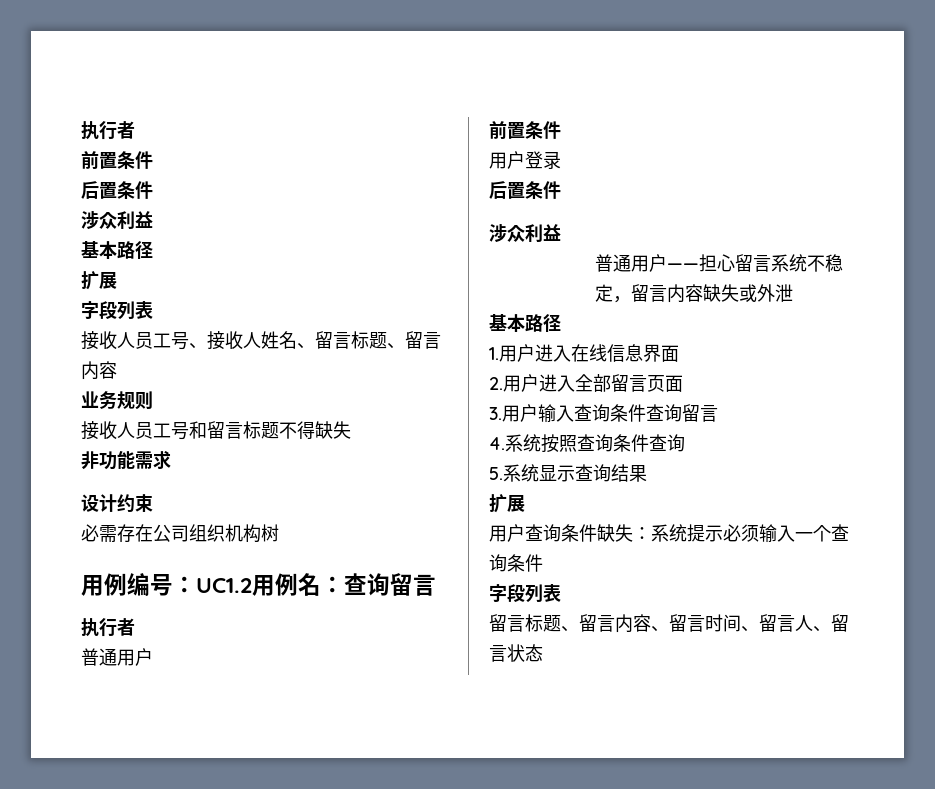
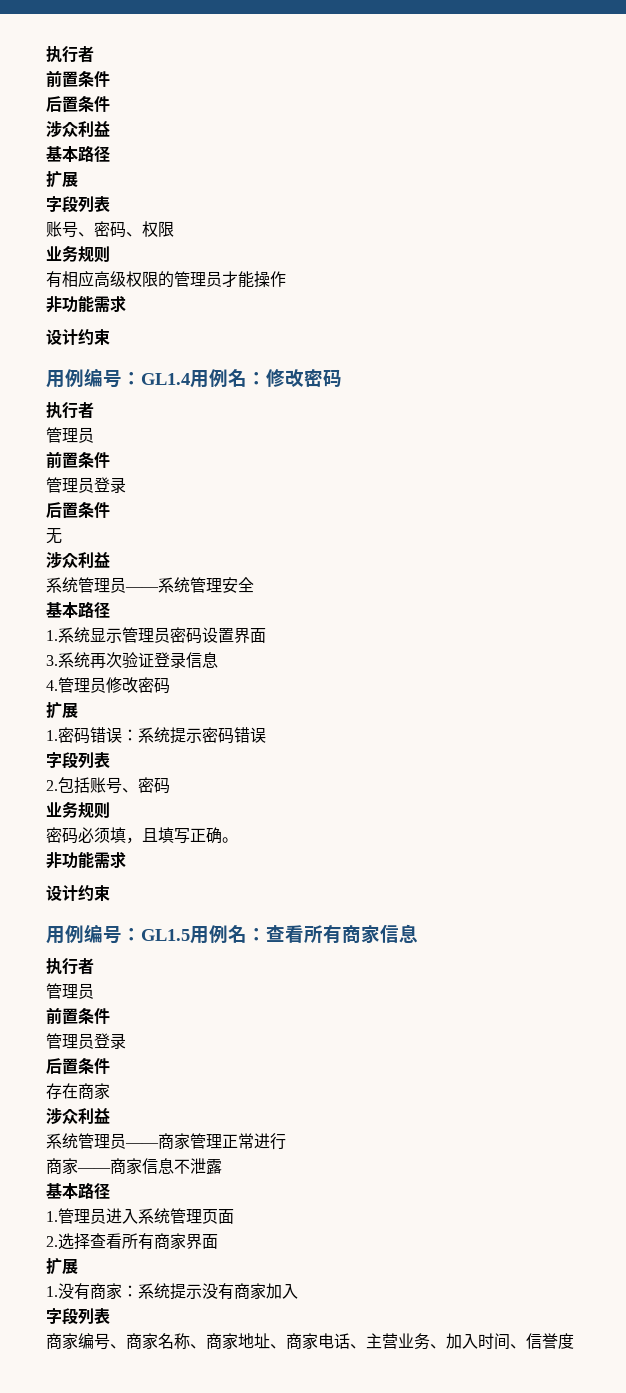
[81,331,441,350] [81,361,117,380] [81,391,153,410] [81,421,351,440] [81,450,171,470] [81,494,153,512] [81,524,279,543] [81,573,436,596] [81,618,135,637] [81,648,153,666] [489,121,561,140] [489,151,561,169] [489,181,561,199] [489,224,561,243] [595,254,844,272] [595,284,794,303] [489,314,561,332] [489,344,679,362] [489,374,683,392] [489,404,718,423] [489,434,685,453] [489,464,647,482] [489,494,525,513] [489,524,849,543] [489,554,543,572] [489,584,561,603] [489,614,849,633] [489,644,543,662] 接收人员工号、接收人姓名、留言标题、留言内容 // 业务规则 // 接收人员工号和留言标题不得缺失 // 非功能需求 // 设计约束 // 必需存在公司组织机构树 // 用例编号：UC1.2用例名：查询留言 // 执行者 // 普通用户 // 前置条件 // 用户登录 // 后置条件 // 涉众利益 // 普通用户――担心留言系统不稳定，留言内容缺失或外泄 // 基本路径 // 1.用户进入在线信息界面 // 2.用户进入全部留言页面 // 3.用户输入查询条件查询留言 // 4.系统按照查询条件查询 // 5.系统显示查询结果 // 扩展 // 用户查询条件缺失：系统提示必须输入一个查询条件 // 字段列表 // 留言标题、留言内容、留言时间、留言人、留言状态 -> [46,221,174,238] [46,245,110,263] [46,270,286,288] [46,295,126,313] [46,329,110,345] [46,368,342,388] [46,401,94,419] [46,427,94,443] [46,451,110,469] [46,477,126,493] [46,501,110,519] [46,528,62,544] [46,551,110,569] [46,577,254,593] [46,601,110,618] [46,627,266,644] [46,652,218,669] [46,677,170,694] [46,701,78,719] [46,727,266,744] [46,752,110,769] [46,777,170,794] [46,801,110,819] [46,827,238,844] [46,851,126,869] [46,885,110,901] [46,924,418,944] [46,957,94,975] [46,983,94,999] [46,1007,110,1025] [46,1033,126,1049] [46,1057,110,1075] [46,1083,110,1100] [46,1107,110,1125] [46,1133,286,1150] [46,1158,222,1175] [46,1182,110,1199] [46,1208,234,1224] [46,1233,218,1250] [46,1257,78,1275] [46,1283,298,1300] [46,1308,110,1325] [46,1333,574,1350] 账号、密码、权限 // 业务规则 // 有相应高级权限的管理员才能操作 // 非功能需求 // 设计约束 // 用例编号：GL1.4用例名：修改密码 // 执行者 // 管理员 // 前置条件 // 管理员登录 // 后置条件 // 无 // 涉众利益 // 系统管理员――系统管理安全 // 基本路径 // 1.系统显示管理员密码设置界面 // 3.系统再次验证登录信息 // 4.管理员修改密码 // 扩展 // 1.密码错误：系统提示密码错误 // 字段列表 // 2.包括账号、密码 // 业务规则 // 密码必须填，且填写正确。 // 非功能需求 // 设计约束 // 用例编号：GL1.5用例名：查看所有商家信息 // 执行者 // 管理员 // 前置条件 // 管理员登录 // 后置条件 // 存在商家 // 涉众利益 // 系统管理员――商家管理正常进行 // 商家——商家信息不泄露 // 基本路径 // 1.管理员进入系统管理页面 // 2.选择查看所有商家界面 // 扩展 // 1.没有商家：系统提示没有商家加入 // 字段列表 // 商家编号、商家名称、商家地址、商家电话、主营业务、加入时间、信誉度

